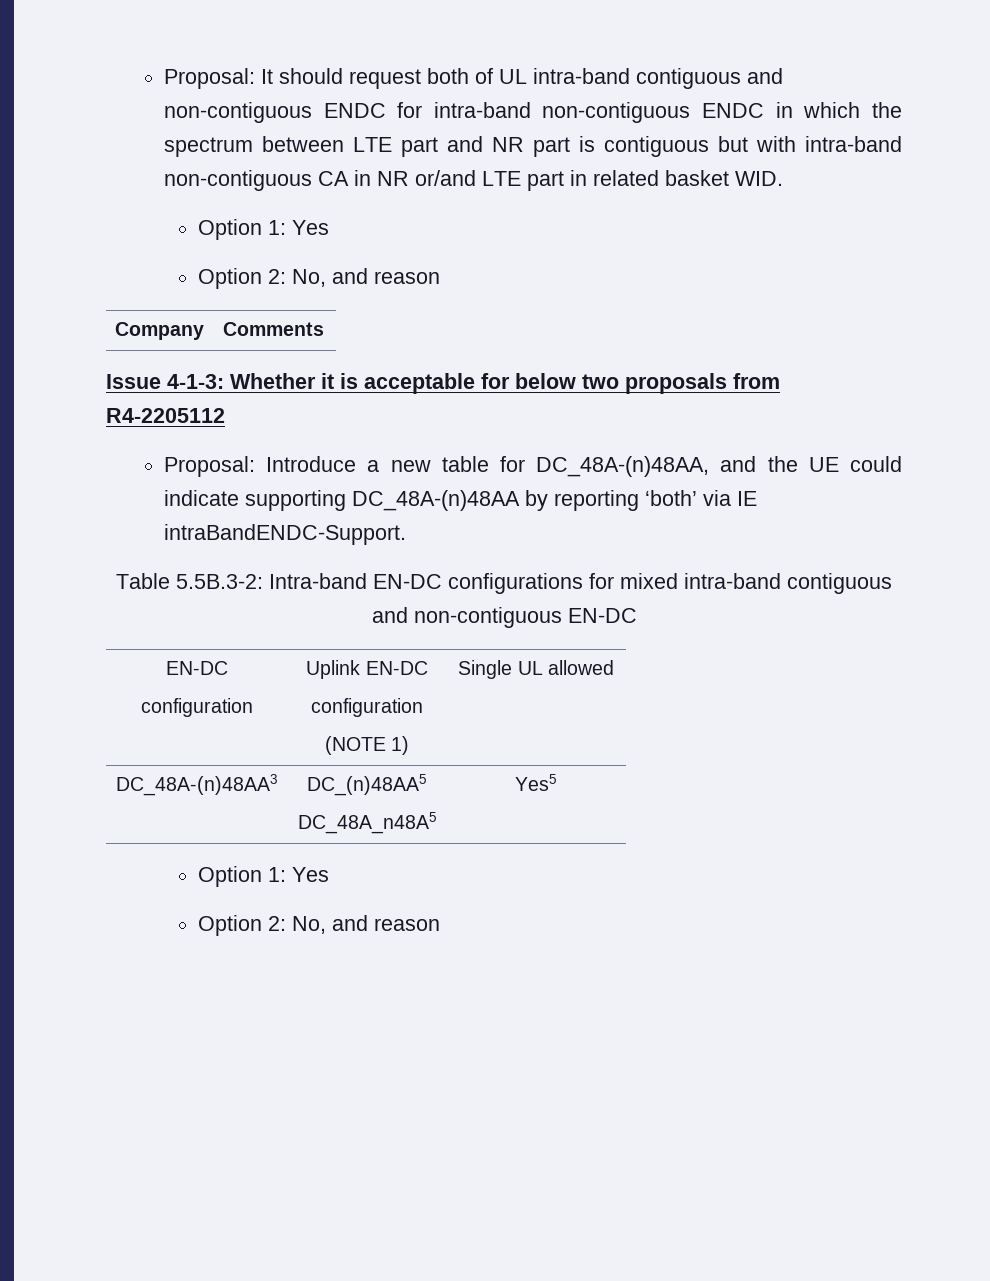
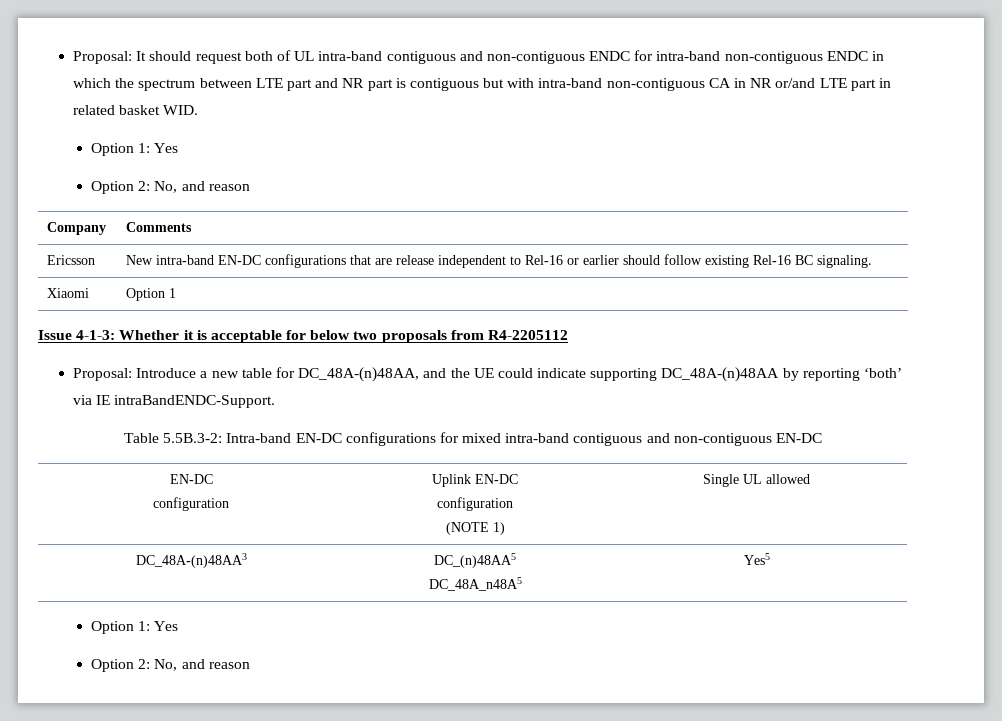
(325, 329) none -> [47,255,96,265] [126,254,873,268] [47,288,90,298] [126,288,177,301] // Ericsson | New intra-band EN-DC configurations that are release independent to Rel-16 or earlier should follow existing Rel-16 BC signaling. // Xiaomi | Option 1

